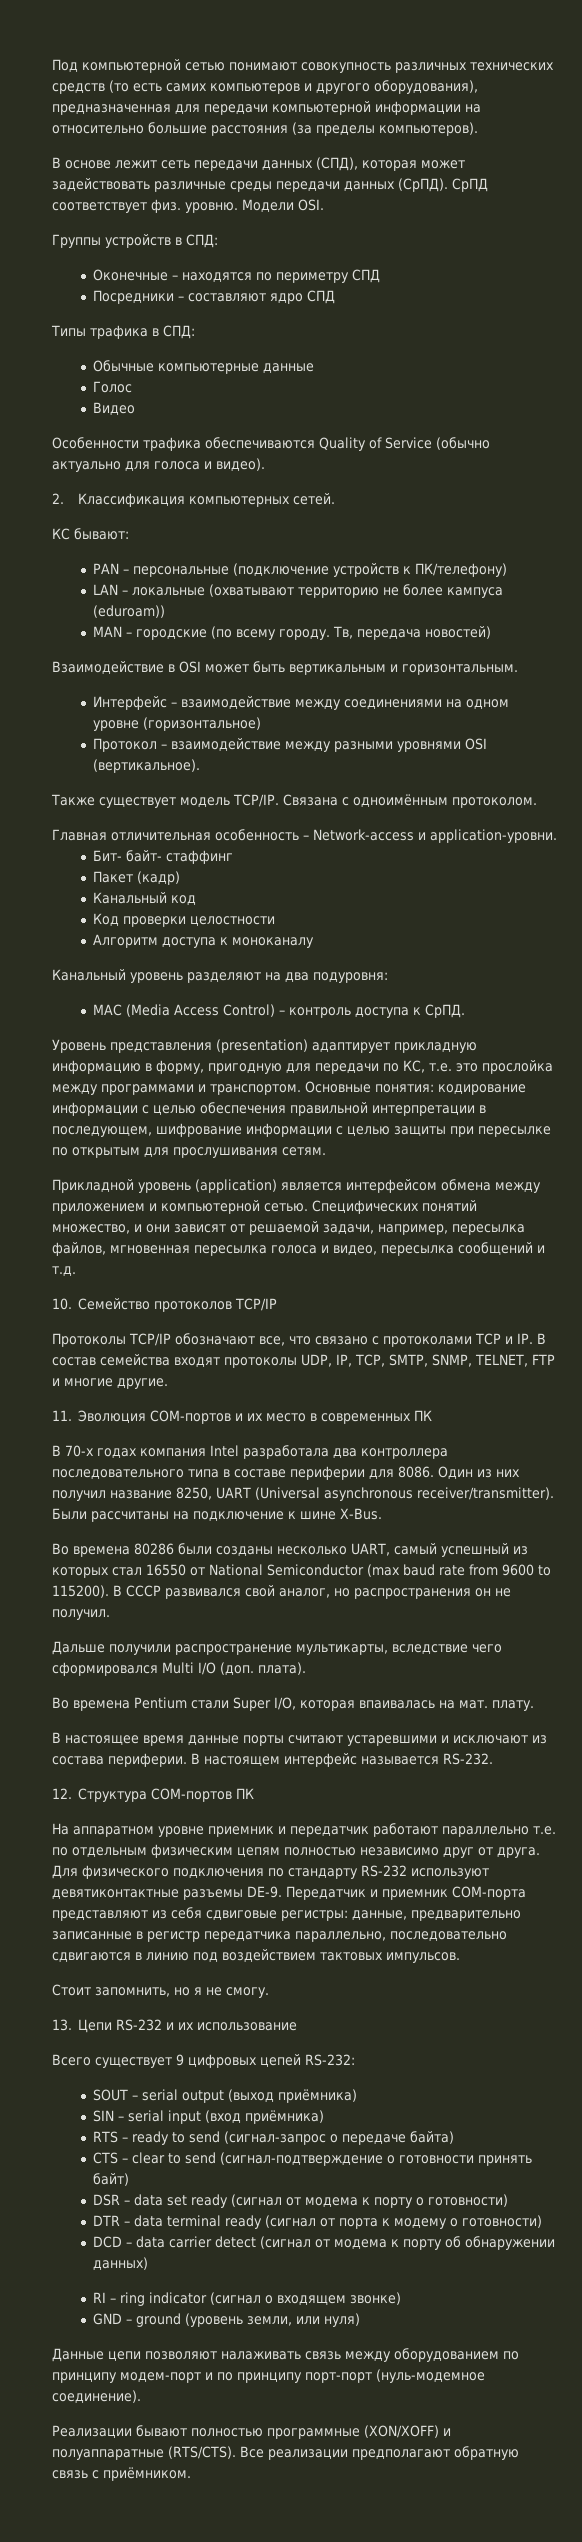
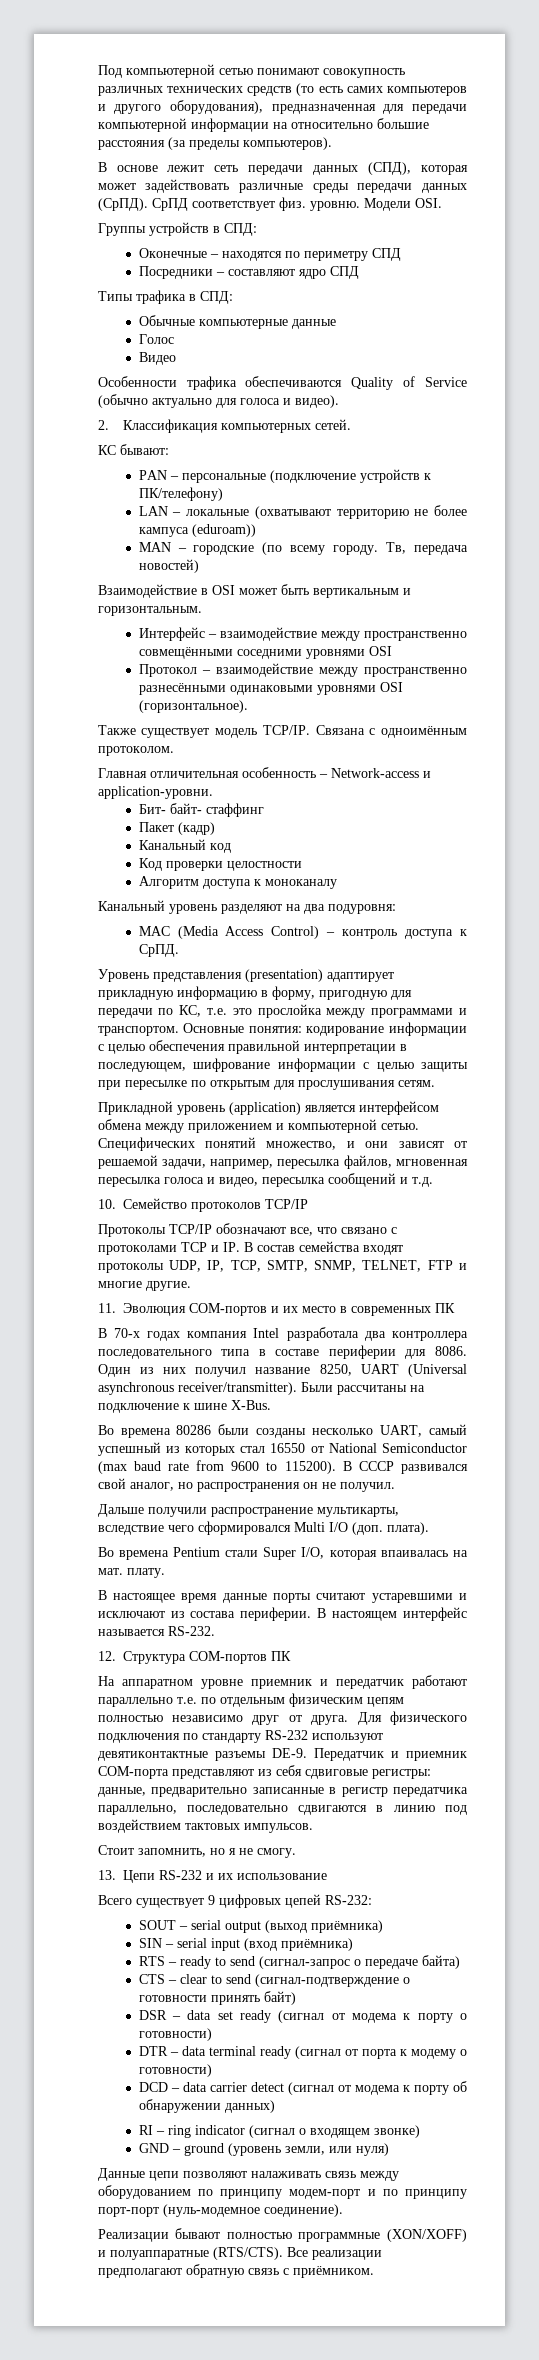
[344,699,510,709] [93,717,262,731] соединениями на одном уровне (горизонтальное) -> [364,631,467,641] [138,646,392,659] пространственно совмещёнными соседними уровнями OSI
[334,738,488,752] [93,759,201,773] разными уровнями OSI (вертикальное). -> [364,667,467,677] [138,682,403,695] [138,700,248,713] пространственно разнесёнными одинаковыми уровнями OSI (горизонтальное).

